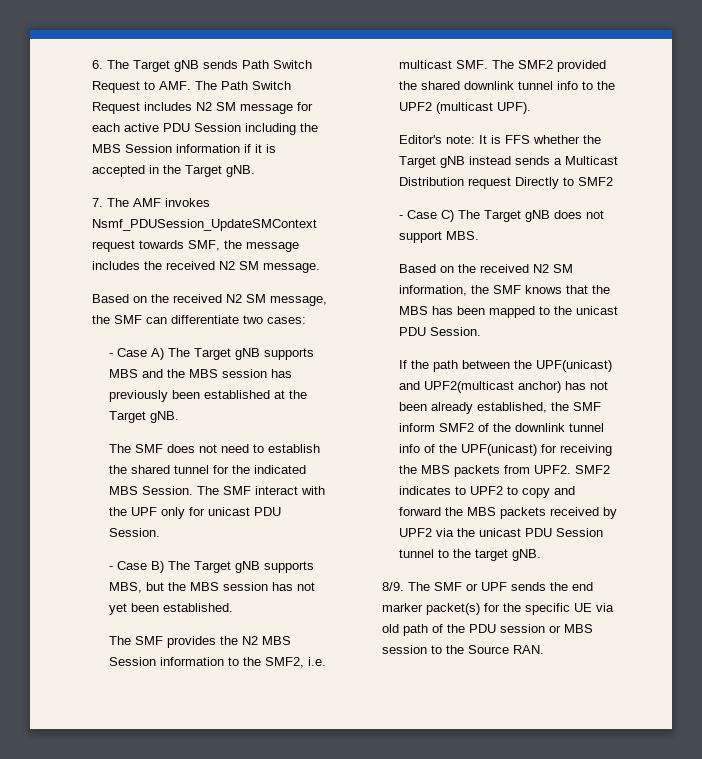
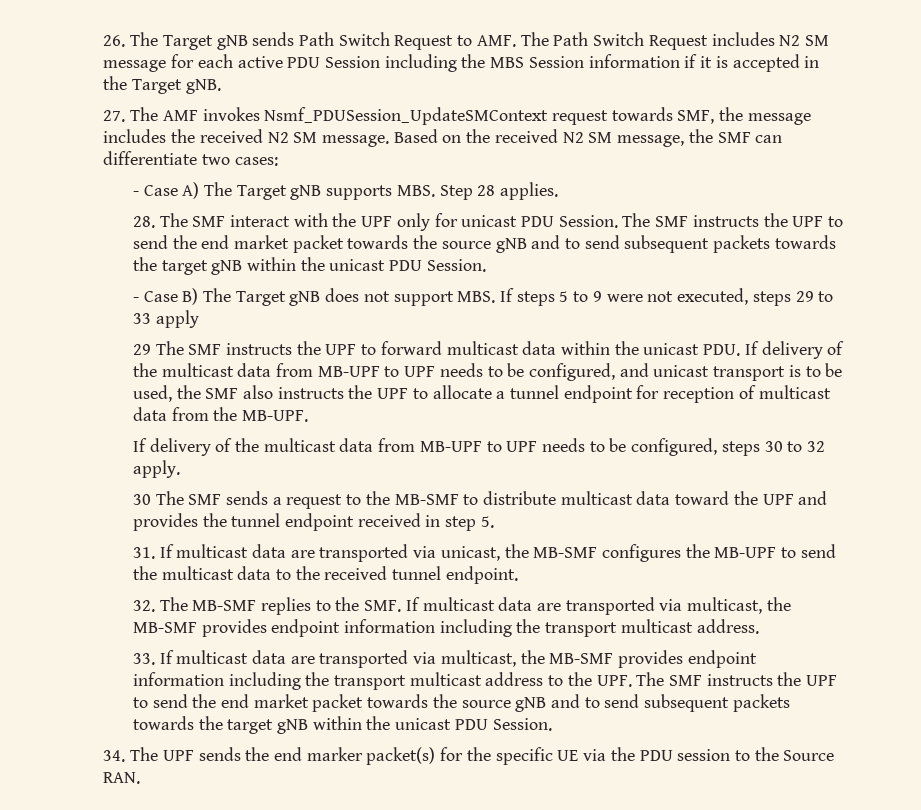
[92,60,104,69] 6. -> [103,35,126,47] 26.
[92,198,104,207] 7. -> [103,110,126,122] 27.
(321, 268) // -> (390, 141) none
[109,369,293,378] [109,390,308,402] [109,411,180,423] [109,444,321,453] [109,465,307,474] [109,486,194,495] MBS and the MBS session has previously been established at the Target gNB. // The SMF does not need to establish the shared tunnel for the indicated MBS Session. -> [396,182,559,200] [132,216,155,228] MBS. Step 28 applies. // 28.
(161, 532) none -> [622,213,844,227] [132,235,836,253] [132,257,486,275] The SMF instructs the UPF to send the end market packet towards the source gNB and to send subsequent packets towards the target gNB within the unicast PDU Session.
[264,561,315,573] [109,582,316,593] [109,603,234,615] [109,636,292,648] [109,657,327,668] [399,60,607,72] [399,81,616,90] [399,102,532,114] [399,135,602,144] [399,156,619,168] [399,177,614,189] [399,210,605,222] [399,231,480,243] [399,264,574,273] [399,285,611,296] [399,306,619,318] [399,327,482,336] [399,360,613,372] [399,381,609,393] [399,402,602,414] [399,423,605,432] [399,444,613,456] [399,465,611,477] [399,486,576,498] [399,507,618,519] [399,528,604,537] [399,549,542,561] [382,582,479,591] supports MBS, but the MBS session has not yet been established. // The SMF provides the N2 MBS Session information to the SMF2, i.e. multicast SMF. The SMF2 provided the shared downlink tunnel info to the UPF2 (multicast UPF). // Editor's note: It is FFS whether the Target gNB instead sends a Multicast Distribution request Directly to SMF2 // - Case C) The Target gNB does not support MBS. // Based on the received N2 SM information, the SMF knows that the MBS has been mapped to the unicast PDU Session. // If the path between the UPF(unicast) and UPF2(multicast anchor) has not been already established, the SMF inform SMF2 of the downlink tunnel info of the UPF(unicast) for receiving the MBS packets from UPF2. SMF2 indicates to UPF2 to copy and forward the MBS packets received by UPF2 via the unicast PDU Session tunnel to the target gNB. // 8/9. The SMF or -> [325,288,834,306] [132,310,199,328] [132,341,845,359] [132,363,843,381] [132,385,831,403] [132,407,308,422] [132,438,826,456] [132,460,180,478] [132,491,828,509] [132,513,494,531] [132,544,836,562] [132,566,518,584] [132,597,791,615] [132,619,759,637] [132,650,757,668] [132,672,838,690] [132,694,790,712] [132,716,552,734] [103,747,159,762] does not support MBS. If steps 5 to 9 were not executed, steps 29 to 33 apply // 29 The SMF instructs the UPF to forward multicast data within the unicast PDU. If delivery of the multicast data from MB-UPF to UPF needs to be configured, and unicast transport is to be used, the SMF also instructs the UPF to allocate a tunnel endpoint for reception of multicast data from the MB-UPF. // If delivery of the multicast data from MB-UPF to UPF needs to be configured, steps 30 to 32 apply. // 30 The SMF sends a request to the MB-SMF to distribute multicast data toward the UPF and provides the tunnel endpoint received in step 5. // 31. If multicast data are transported via unicast, the MB-SMF configures the MB-UPF to send the multicast data to the received tunnel endpoint. // 32. The MB-SMF replies to the SMF. If multicast data are transported via multicast, the MB-SMF provides endpoint information including the transport multicast address. // 33. If multicast data are transported via multicast, the MB-SMF provides endpoint information including the transport multicast address to the UPF. The SMF instructs the UPF to send the end market packet towards the source gNB and to send subsequent packets towards the target gNB within the unicast PDU Session. // 34. The
[382,624,594,636] old path of the PDU session or MBS -> [610,747,673,761] the PDU

